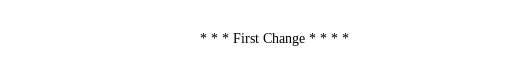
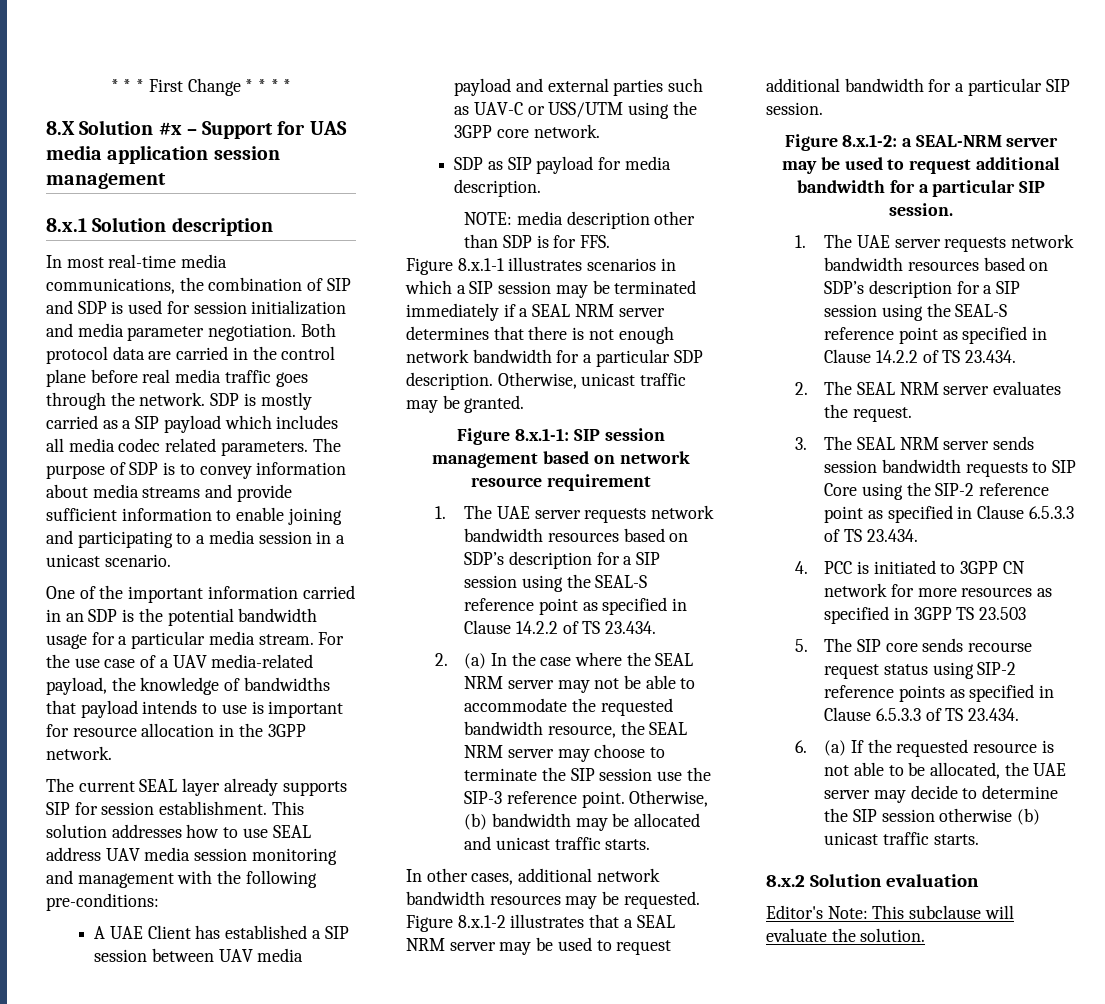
(349, 38) none -> [46,120,347,139] [46,145,280,164] [46,173,166,189] [46,217,273,236] [46,254,228,268] [46,277,351,294] [46,300,347,315] [46,323,336,341] [46,346,336,364] [46,369,308,387] [46,392,312,410] [46,415,339,433] [46,438,341,456] [46,462,347,479] [46,484,292,502] [46,507,342,525] [46,530,346,548] [46,554,171,567] [46,585,355,603] [46,608,318,626] [46,631,345,649] [46,654,314,668] [46,677,330,695] [46,700,344,718] [46,723,306,737] [46,746,112,760] [46,778,347,796] [46,801,304,815] [46,824,311,838] [46,847,337,865] [46,870,317,888] [46,893,159,911] [94,925,349,939] [94,948,304,962] [454,78,704,96] [454,101,697,119] [454,124,600,138] [454,156,671,174] [454,179,542,197] [464,211,696,229] [464,234,610,248] [406,257,676,275] [405,280,697,298] [406,303,665,321] [406,326,674,344] [406,349,703,367] [406,372,687,390] [406,395,525,413] [457,428,665,445] [432,451,690,468] [471,474,651,491] [435,505,714,523] [464,528,689,542] [464,551,660,569] [464,574,648,592] [464,597,687,615] [464,620,656,634] [435,652,694,669] [464,675,696,693] [464,698,673,716] [464,721,688,738] [464,744,665,762] [464,767,711,781] [464,790,709,808] [464,813,700,831] [464,836,651,850] [406,868,660,885] [406,891,700,909] [406,914,675,932] [406,937,672,955] [766,78,1070,96] [766,102,823,115] [784,134,1059,151] [782,157,1060,174] [797,180,1045,197] [889,203,953,216] [795,234,1074,252] [824,257,1049,271] [824,280,1020,298] [824,303,1008,321] [824,326,1047,344] [824,349,1016,363] [795,381,1061,395] [824,404,912,422] [795,436,1034,450] [824,459,1076,477] [824,482,1049,500] [824,505,1074,523] [824,529,918,542] [795,560,1025,574] [824,583,1052,597] [824,606,1026,624] [795,638,1032,652] [824,662,1017,679] [824,684,1054,702] [824,707,1019,721] [795,739,1054,757] [824,762,1067,779] [824,785,1058,803] [824,808,1040,825] [824,832,979,845] [766,874,979,887] [766,905,1014,919] [766,928,926,942] // 8.X Solution #x – Support for UAS media application session management // 8.x.1 Solution description // In most real-time media communications, the combination of SIP and SDP is used for session initialization and media parameter negotiation. Both protocol data are carried in the control plane before real media traffic goes through the network. SDP is mostly carried as a SIP payload which includes all media codec related parameters. The purpose of SDP is to convey information about media streams and provide sufficient information to enable joining and participating to a media session in a unicast scenario. // One of the important information carried in an SDP is the potential bandwidth usage for a particular media stream. For the use case of a UAV media-related payload, the knowledge of bandwidths that payload intends to use is important for resource allocation in the 3GPP network. // The current SEAL layer already supports SIP for session establishment. This solution addresses how to use SEAL address UAV media session monitoring and management with the following pre-conditions: // A UAE Client has established a SIP session between UAV media payload and external parties such as UAV-C or USS/UTM using the 3GPP core network. // SDP as SIP payload for media description. // NOTE: media description other than SDP is for FFS. // Figure 8.x.1-1 illustrates scenarios in which a SIP session may be terminated immediately if a SEAL NRM server determines that there is not enough network bandwidth for a particular SDP description. Otherwise, unicast traffic may be granted. // Figure 8.x.1-1: SIP session management based on network resource requirement // 1. The UAE server requests network bandwidth resources based on SDP’s description for a SIP session using the SEAL-S reference point as specified in Clause 14.2.2 of TS 23.434. // 2. (a) In the case where the SEAL NRM server may not be able to accommodate the requested bandwidth resource, the SEAL NRM server may choose to terminate the SIP session use the SIP-3 reference point. Otherwise, (b) bandwidth may be allocated and unicast traffic starts. // In other cases, additional network bandwidth resources may be requested. Figure 8.x.1-2 illustrates that a SEAL NRM server may be used to request additional bandwidth for a particular SIP session. // Figure 8.x.1-2: a SEAL-NRM server may be used to request additional bandwidth for a particular SIP session. // 1. The UAE server requests network bandwidth resources based on SDP’s description for a SIP session using the SEAL-S reference point as specified in Clause 14.2.2 of TS 23.434. // 2. The SEAL NRM server evaluates the request. // 3. The SEAL NRM server sends session bandwidth requests to SIP Core using the SIP-2 reference point as specified in Clause 6.5.3.3 of TS 23.434. // 4. PCC is initiated to 3GPP CN network for more resources as specified in 3GPP TS 23.503 // 5. The SIP core sends recourse request status using SIP-2 reference points as specified in Clause 6.5.3.3 of TS 23.434. // 6. (a) If the requested resource is not able to be allocated, the UAE server may decide to determine the SIP session otherwise (b) unicast traffic starts. // 8.x.2 Solution evaluation // Editor's Note: This subclause will evaluate the solution.

